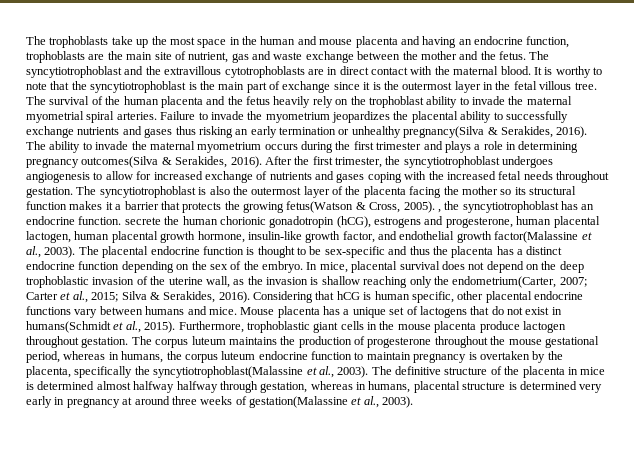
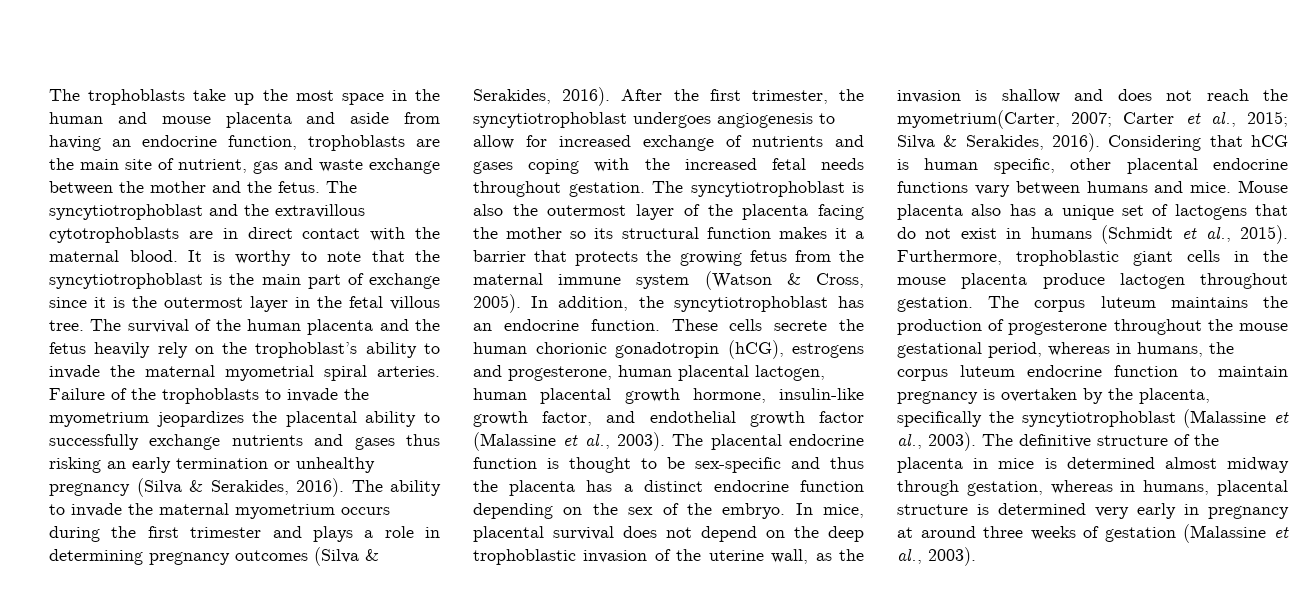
(420, 40) none -> [350,112,440,124] aside from
[368,96,424,108] trophoblast -> [255,342,358,358] trophoblast’s
(196, 115) none -> [111,388,259,404] of the trophoblasts
[403,126,485,138] pregnancy(Silva -> [49,478,182,497] pregnancy (Silva
[81,156,159,168] outcomes(Silva -> [235,547,359,566] outcomes (Silva
[286,201,354,213] fetus(Watson -> [749,250,864,262] [473,271,772,290] fetus from the maternal immune system (Watson
[437,209,441,213] , -> [531,296,629,311] In addition,
(122, 220) none -> [671,319,763,331] These cells
[494,231,579,243] factor(Malassine -> [819,411,864,423] [473,432,556,451] factor (Malassine
[363,276,557,288] reaching only the endometrium(Carter, -> [1074,89,1288,101] [897,110,1060,129] and does not reach the myometrium(Carter,
(320, 312) none -> [971,204,1002,216] also
[26,321,111,333] humans(Schmidt -> [1030,225,1173,244] humans (Schmidt
[153,366,304,378] syncytiotrophoblast(Malassine -> [1021,409,1267,428] syncytiotrophoblast (Malassine
[133,381,218,393] halfway halfway -> [1227,457,1289,473] midway
[249,396,348,408] gestation(Malassine -> [1104,524,1267,543] gestation (Malassine

